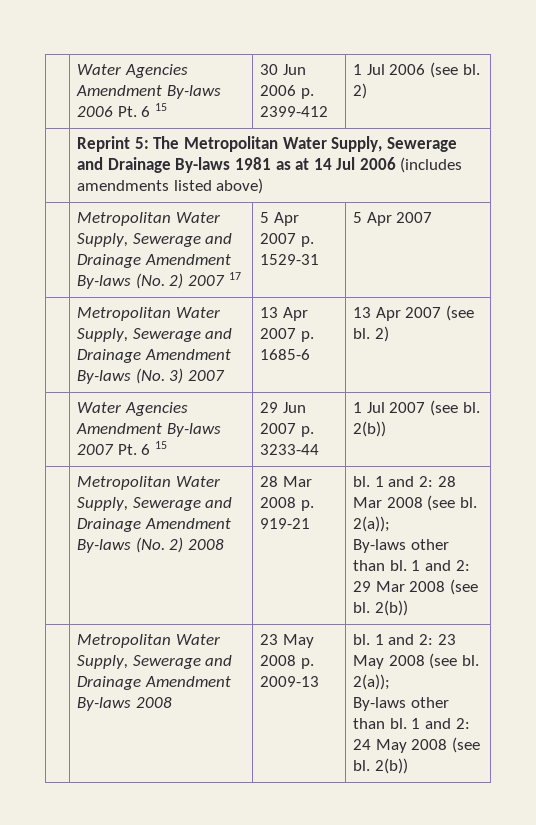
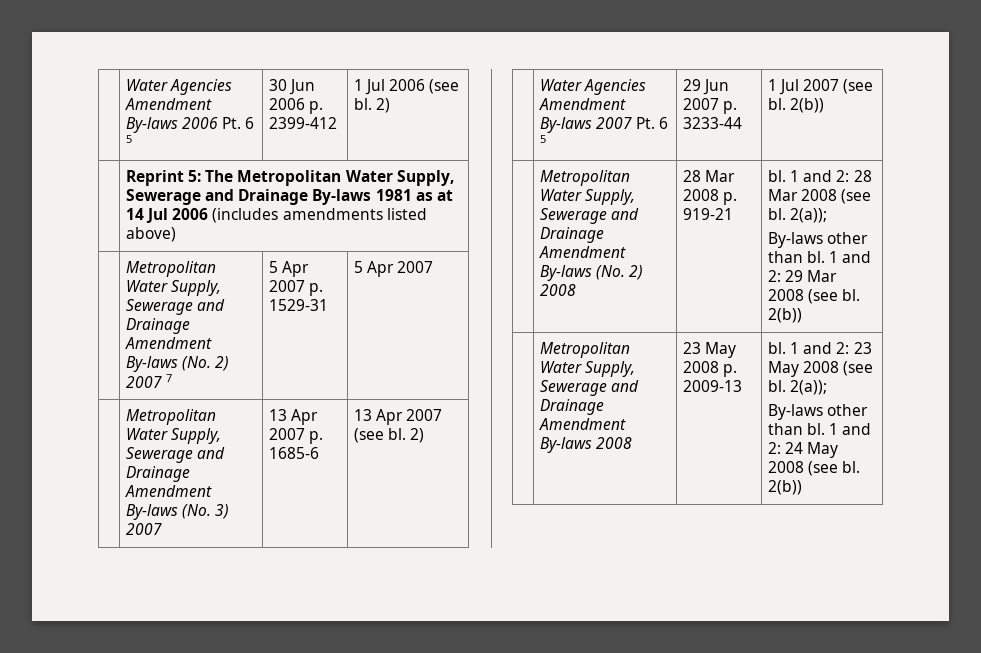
[154,103,167,111] 15 -> [125,135,132,143] 5
[228,272,241,280] 17 -> [165,374,172,382] 7
[154,441,167,449] 15 -> [539,135,546,143] 5

